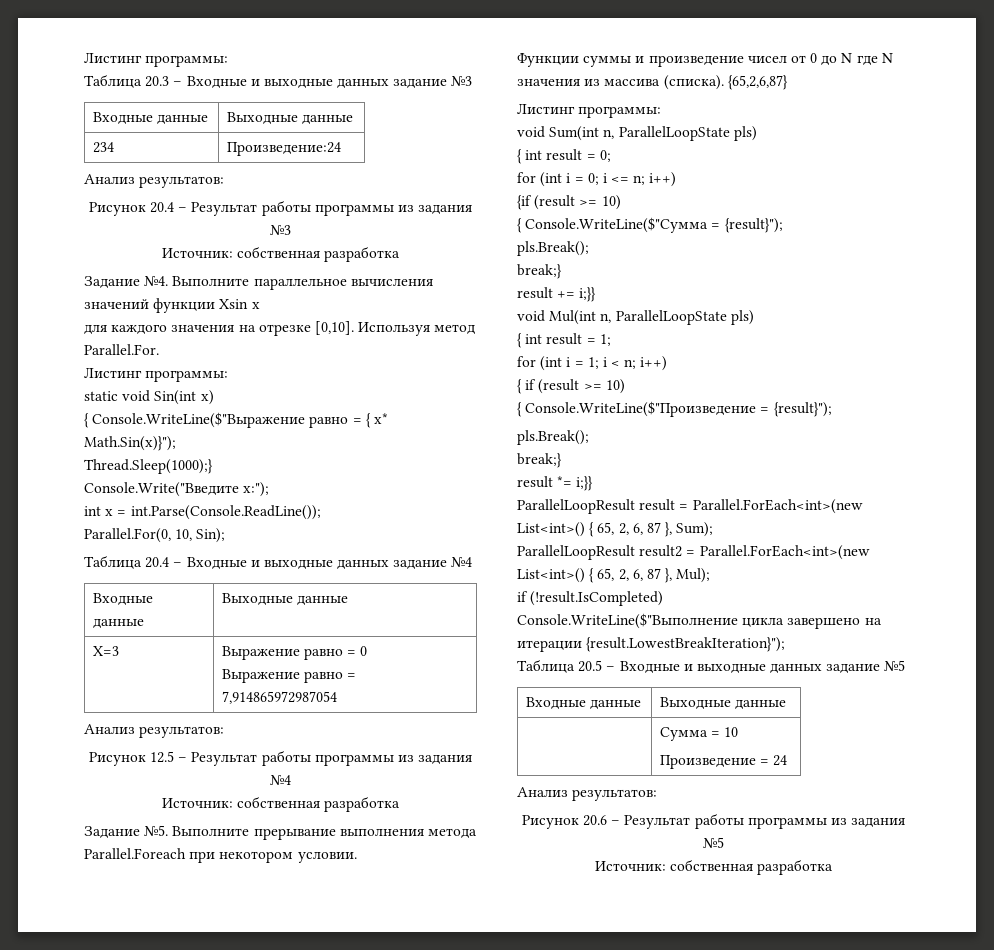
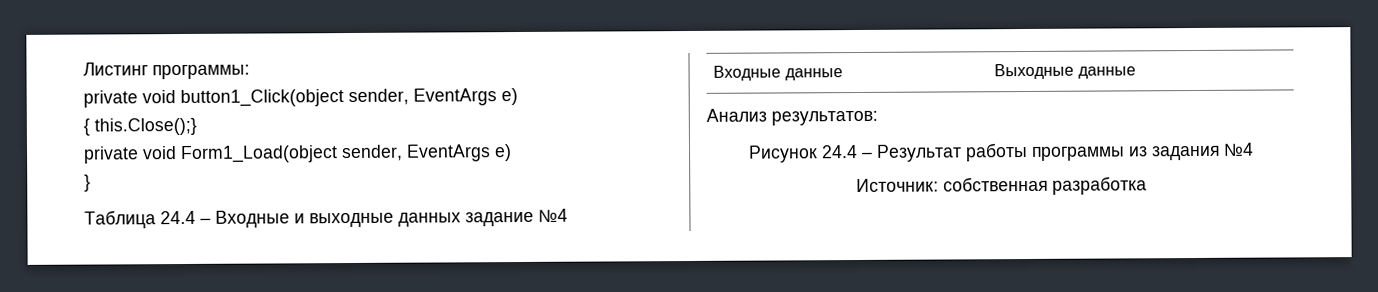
[84,52,229,67] [84,74,473,89] [92,112,208,125] [226,112,353,125] [92,142,114,153] [226,142,341,156] [84,174,225,188] [88,200,473,216] [270,225,291,236] [161,246,401,262] [84,276,433,290] [84,298,260,313] [84,321,476,336] [84,344,159,355] [84,367,229,382] [84,390,214,405] [84,412,388,428] [84,436,176,451] [84,459,213,474] [84,482,270,497] [84,505,321,520] [84,528,226,543] [84,555,170,570] Листинг программы: // Таблица 20.3 – Входные и выходные данных задание №3 // Входные данные | Выходные данные // 234 | Произведение:24 // Анализ результатов: // Рисунок 20.4 – Результат работы программы из задания №3 // Источник: собственная разработка // Задание №4. Выполните параллельное вычисления значений функции Xsin x // для каждого значения на отрезке [0,10]. Используя метод Parallel.For. // Листинг программы: // static void Sin(int x) // { Console.WriteLine($"Выражение равно = { x* Math.Sin(x)}"); // Thread.Sleep(1000);} // Console.Write("Введите х:"); // int x = int.Parse(Console.ReadLine()); // Parallel.For(0, 10, Sin); // Таблица 20.4 -> [83,62,250,80] [83,88,518,108] [83,117,197,136] [83,144,512,164] [84,174,91,192] [84,210,196,229] Листинг программы: // private void button1_Click(object sender, EventArgs e) // { this.Close();} // private void Form1_Load(object sender, EventArgs e) // } // Таблица 24.4
[92,646,119,656] [221,646,368,660] [221,669,357,683] [221,691,337,704] [84,724,225,738] [88,751,175,766] // Х=3 | Выражение равно = 0 // Выражение равно = 7,914865972987054 // Анализ результатов: // Рисунок 12.5 -> [706,108,878,126] [747,145,858,163] // Анализ результатов: // Рисунок 24.4
[84,825,477,840] [84,848,357,863] [517,53,893,67] [517,75,788,90] [517,103,662,118] [517,126,757,141] [517,149,611,164] [517,172,677,187] [517,195,621,210] [517,217,783,233] [517,241,589,256] [517,264,562,279] [517,287,597,302] [517,310,754,325] [517,333,611,348] [517,356,668,371] [517,379,625,394] [517,401,832,417] [517,430,589,445] [517,453,562,468] [517,476,594,491] [517,499,863,514] [517,522,714,537] [517,545,870,560] [517,568,711,583] [517,591,664,606] [517,613,882,629] [517,637,786,652] [517,659,906,674] [525,697,641,710] [659,697,786,710] [659,727,739,741] [659,755,788,769] [517,787,658,801] [521,813,906,829] [703,837,724,849] [594,859,834,875] // Задание №5. Выполните прерывание выполнения метода Parallel.Foreach при некотором условии. // Функции суммы и произведение чисел от 0 до N где N значения из массива (списка). {65,2,6,87} // Листинг программы: // void Sum(int n, ParallelLoopState pls) // { int result = 0; // for (int i = 0; i <= n; i++) // {if (result >= 10) // { Console.WriteLine($"Сумма = {result}"); // pls.Break(); // break;} // result += i;}} // void Mul(int n, ParallelLoopState pls) // { int result = 1; // for (int i = 1; i < n; i++) // { if (result >= 10) // { Console.WriteLine($"Произведение = {result}"); // pls.Break(); // break;} // result *= i;}} // ParallelLoopResult result = Parallel.ForEach<int>(new List<int>() { 65, 2, 6, 87 }, Sum); // ParallelLoopResult result2 = Parallel.ForEach<int>(new List<int>() { 65, 2, 6, 87 }, Mul); // if (!result.IsCompleted) // Console.WriteLine($"Выполнение цикла завершено на итерации {result.LowestBreakIteration}"); // Таблица 20.5 – Входные и выходные данных задание №5 // Входные данные | Выходные данные // | Сумма = 10 // Произведение = 24 // Анализ результатов: // Рисунок 20.6 – Результат работы программы из задания №5 // Источник: собственная разработка -> (1147, 185) none

